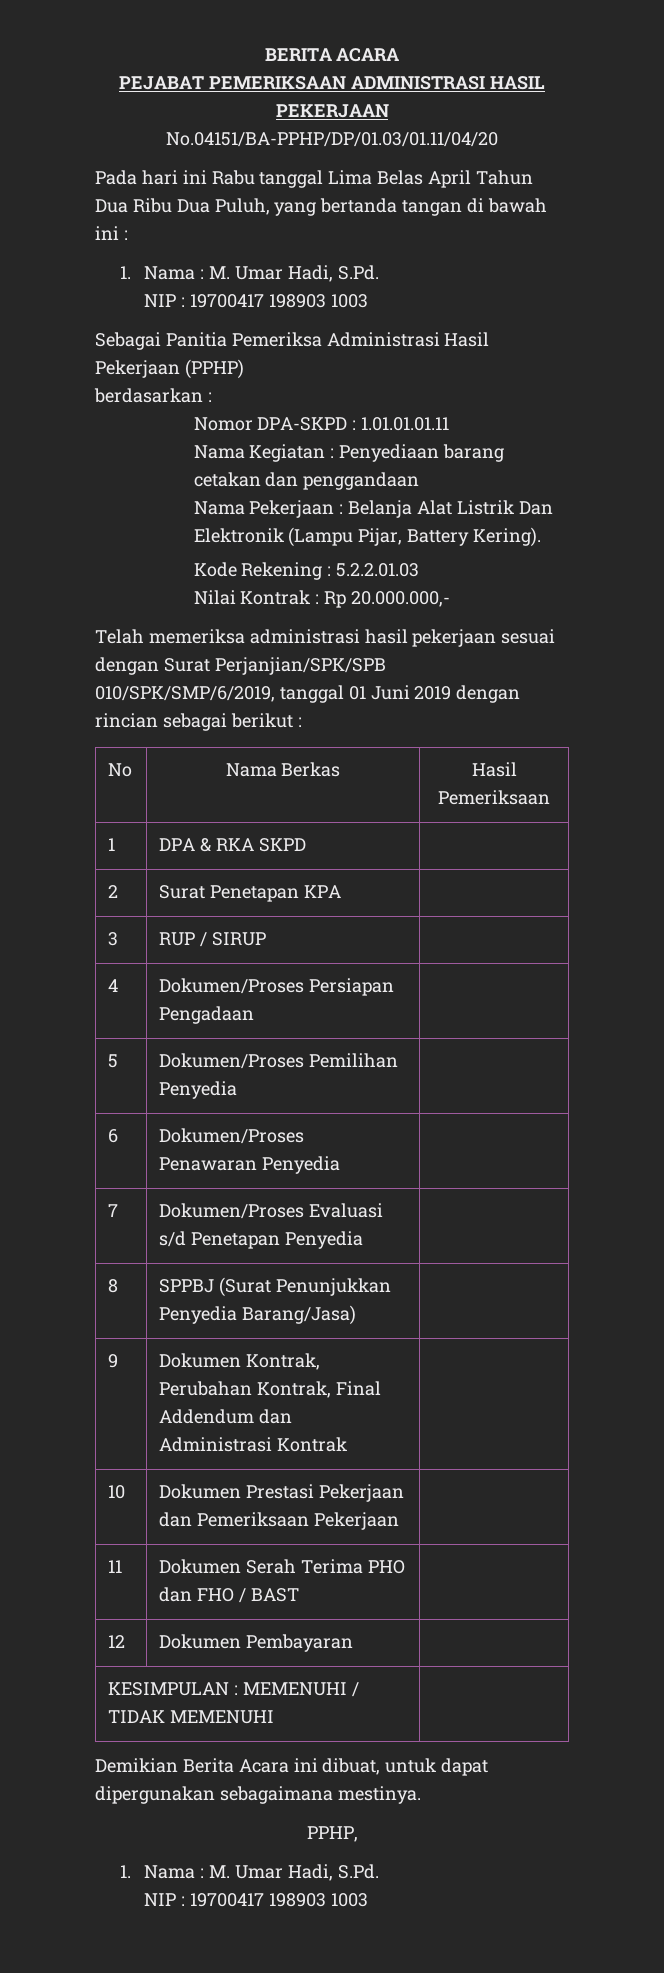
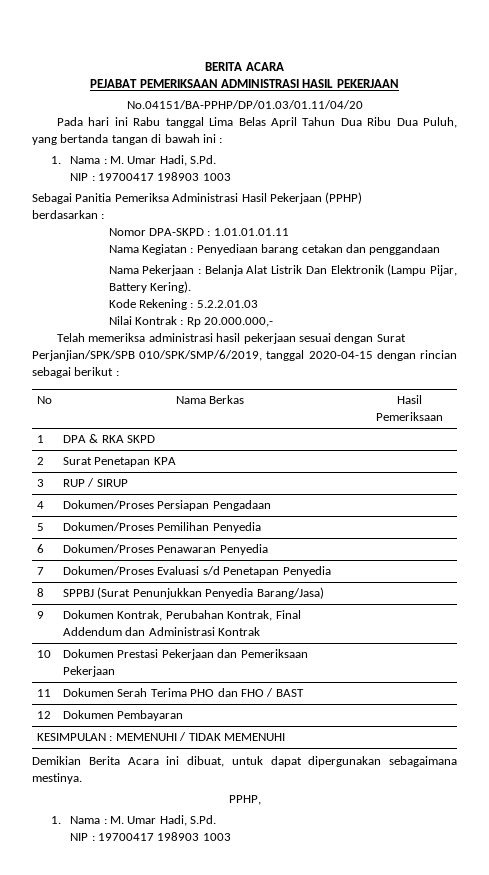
[348,685,452,700] 01 Juni 2019 -> [308,351,373,359] 2020-04-15

